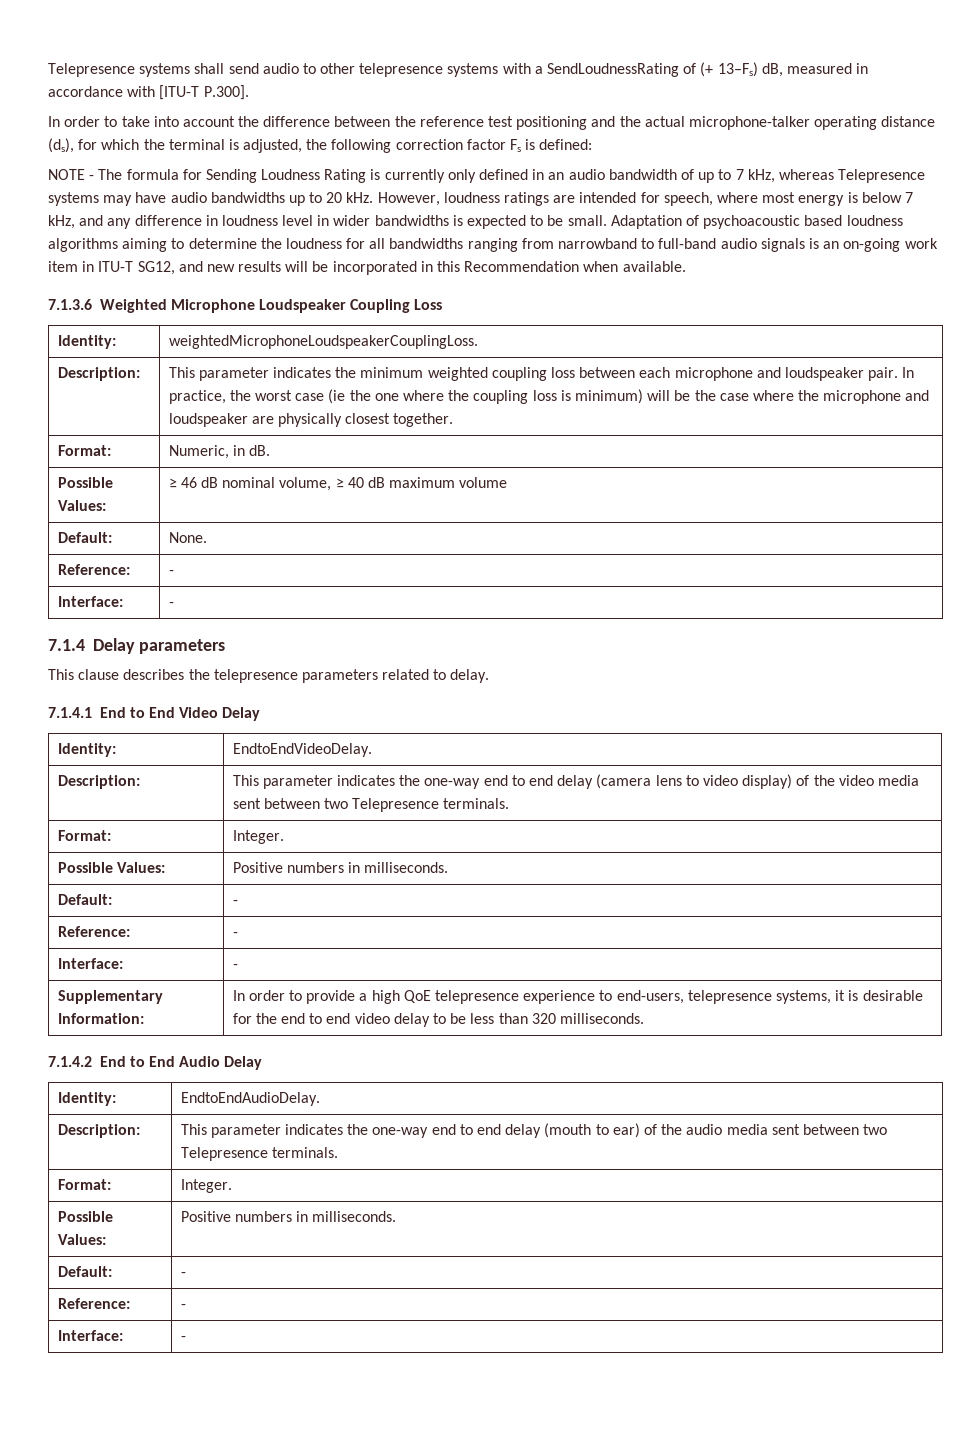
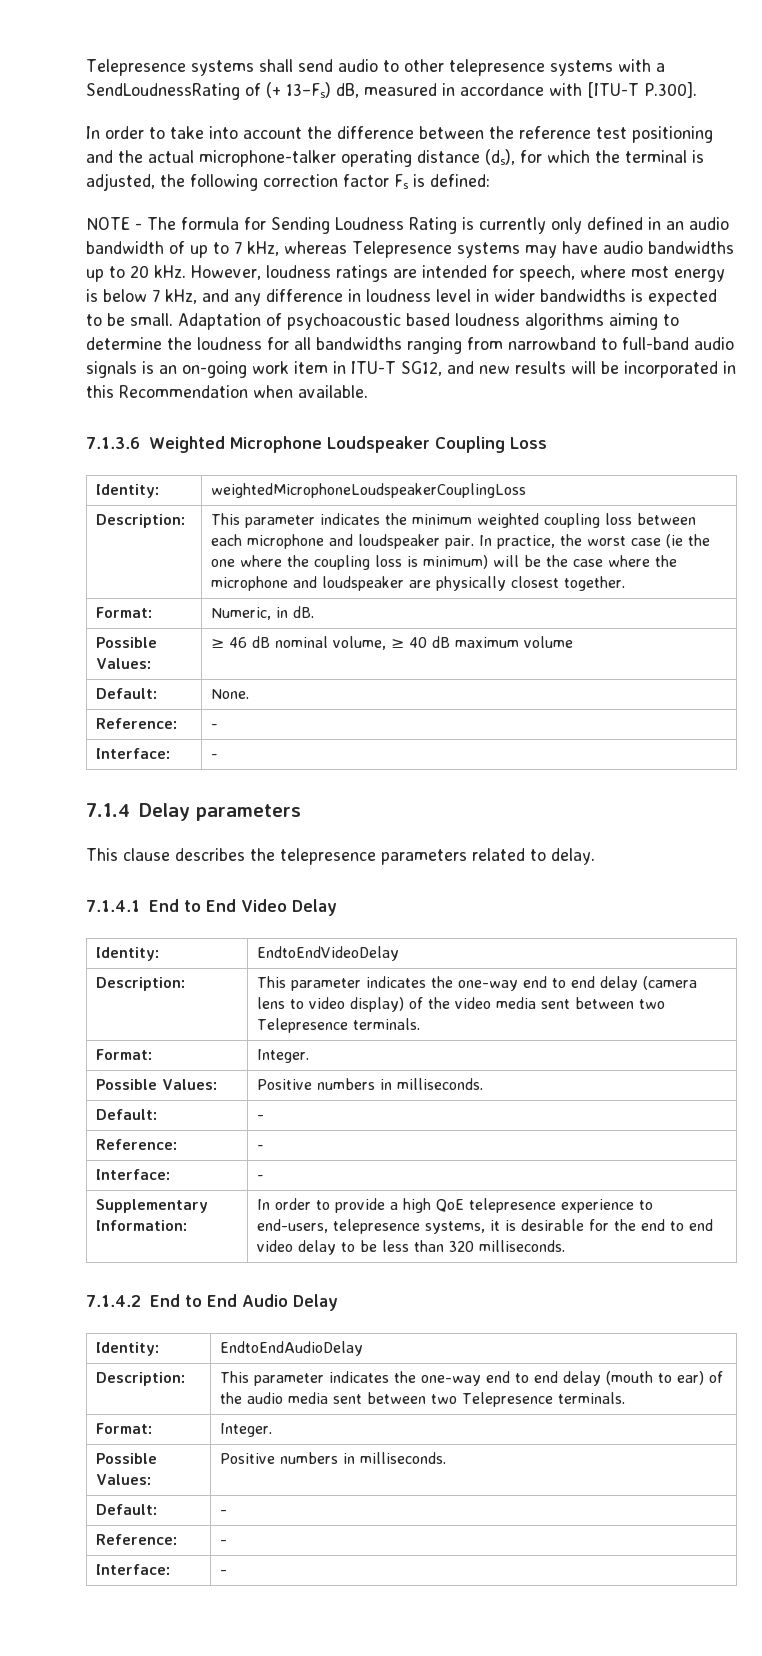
[168,335,478,349] weightedMicrophoneLoudspeakerCouplingLoss. -> [210,483,526,498] weightedMicrophoneLoudspeakerCouplingLoss
[232,743,372,757] EndtoEndVideoDelay. -> [256,946,399,961] EndtoEndVideoDelay
[180,1092,320,1106] EndtoEndAudioDelay. -> [219,1341,363,1356] EndtoEndAudioDelay

